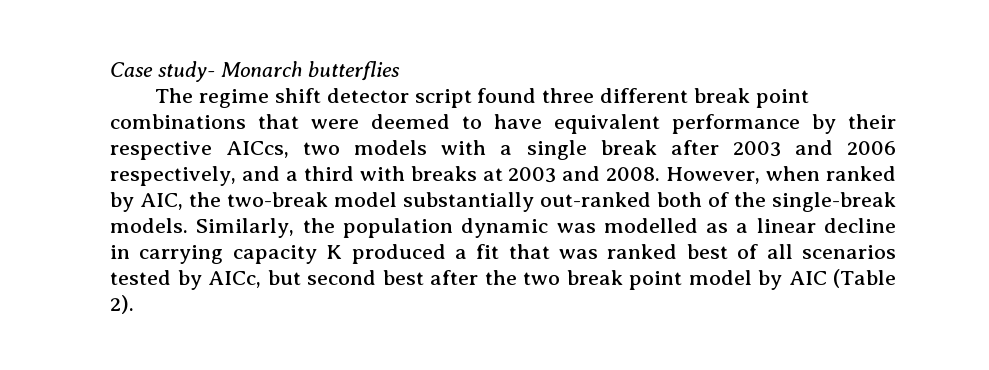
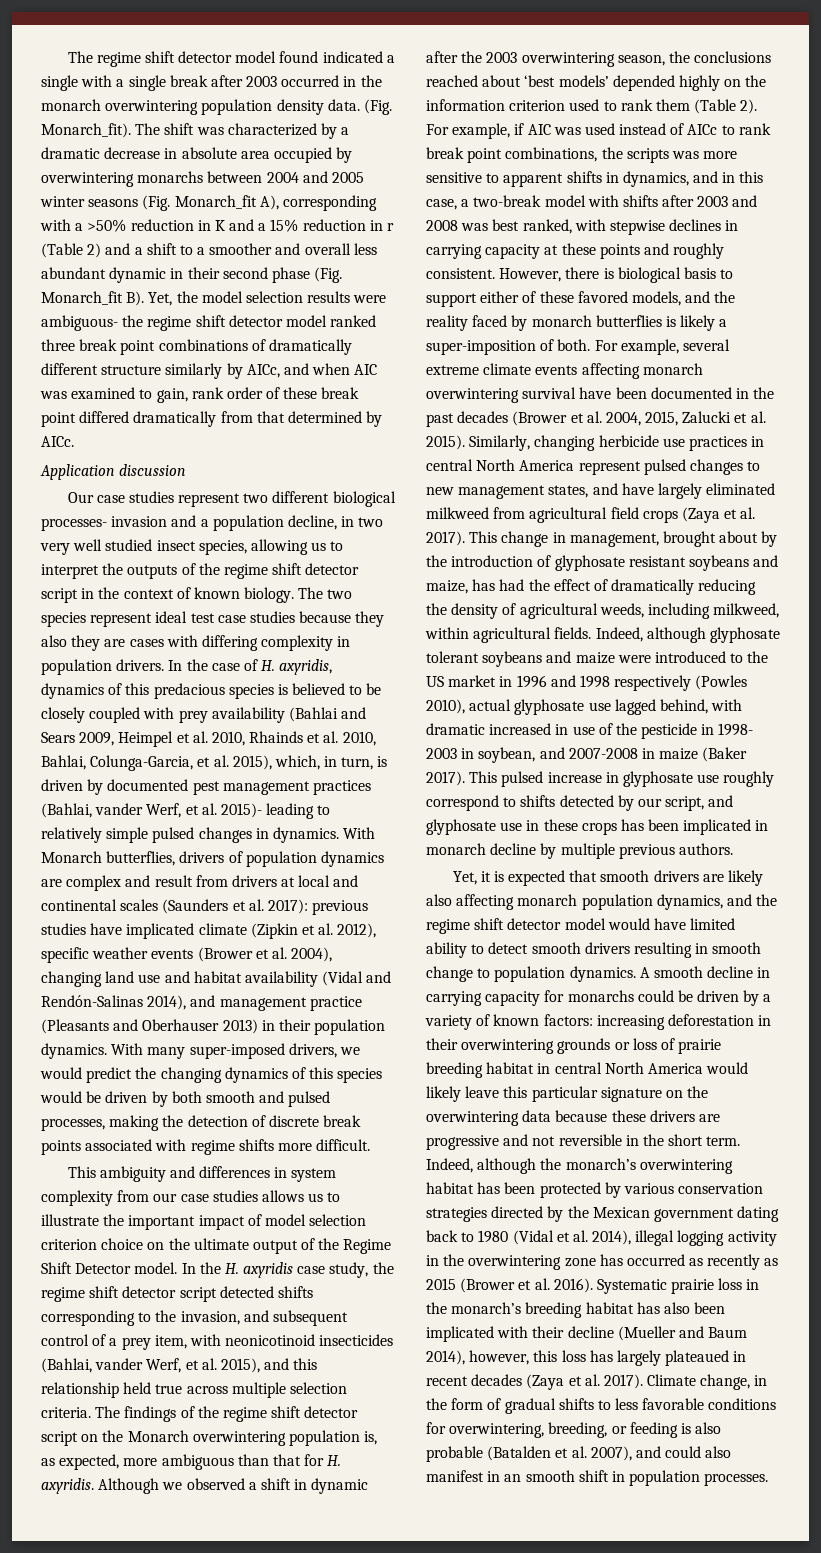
[110,61,401,82] [155,88,809,108] [110,114,896,134] [110,140,428,160] Case study- Monarch butterflies // The regime shift detector script found three different break point combinations that were deemed to have equivalent performance by their respective AICcs, two models -> [67,51,395,67] [41,75,78,91] The regime shift detector model found indicated a single
[794,140,896,155] [110,166,896,186] [110,192,896,212] [110,218,896,238] [110,244,896,264] [110,269,897,290] [110,295,134,314] and 2006 respectively, and a third with breaks at 2003 and 2008. However, when ranked by AIC, the two-break model substantially out-ranked both of the single-break models. Similarly, the population dynamic was modelled as a linear decline in carrying capacity K produced a fit that was ranked best of all scenarios tested by AICc, but second best after the two break point model by AIC (Table 2). -> [281,75,382,87] [41,99,392,115] [41,123,350,139] [41,147,353,163] [41,171,364,187] [40,195,377,211] [40,219,395,232] [41,243,377,258] [41,267,343,283] [41,291,387,306] [41,315,377,331] [41,339,352,355] [41,363,378,379] [40,387,360,403] [41,411,383,427] [41,436,74,447] [40,464,187,480] [67,491,396,507] [41,515,384,531] [40,539,344,555] [41,563,360,579] [41,587,353,603] [41,611,385,627] [41,635,351,651] [41,659,333,675] [41,683,382,699] [41,707,367,723] [41,731,376,747] [41,755,388,771] [41,779,371,795] [41,803,331,819] [41,827,376,843] [41,851,384,867] [41,875,359,891] [41,899,369,915] [41,923,377,939] [41,947,333,963] [41,971,392,987] [41,995,362,1011] [41,1019,386,1035] [41,1043,360,1059] [40,1067,383,1083] [40,1091,331,1107] [41,1115,362,1131] [41,1139,371,1155] [67,1166,337,1182] [41,1190,341,1206] [41,1214,367,1230] [41,1238,392,1254] [41,1262,394,1278] [41,1286,313,1302] [41,1310,348,1326] [41,1334,394,1350] [41,1358,318,1373] [41,1382,347,1398] [41,1406,359,1422] [41,1430,378,1446] [41,1454,342,1470] [41,1478,369,1494] [426,51,772,67] [426,75,767,91] [426,99,758,114] [426,123,771,139] [426,147,738,163] [426,171,764,187] [426,195,758,210] [426,219,739,235] [426,243,725,259] [426,267,734,283] [426,291,736,307] [426,315,728,331] [426,339,730,355] [426,363,703,379] [426,387,775,403] [426,411,766,427] [426,435,765,451] [426,459,761,475] [426,483,776,499] [426,507,756,523] [426,531,778,547] [426,555,779,571] [426,579,757,595] [426,603,780,619] [425,627,780,643] [426,651,769,667] [426,675,748,691] [426,699,743,715] [426,723,754,739] [426,747,748,763] [426,771,775,787] [426,795,734,811] [426,819,769,835] [426,843,733,859] [452,870,764,886] [426,894,778,910] [426,918,736,934] [426,942,762,958] [426,966,771,982] [426,990,772,1006] [425,1014,772,1030] [426,1038,722,1054] [426,1062,749,1078] [426,1086,709,1102] [426,1110,720,1126] [426,1134,741,1150] [426,1158,733,1174] [426,1182,764,1198] [426,1206,780,1222] [426,1230,777,1246] [426,1254,779,1270] [426,1278,760,1294] [426,1302,726,1318] [426,1326,748,1342] [426,1350,747,1366] [426,1374,768,1390] [426,1398,777,1414] [426,1422,722,1438] [426,1446,732,1462] [426,1470,769,1486] occurred in the monarch overwintering population density data. (Fig. Monarch_fit). The shift was characterized by a dramatic decrease in absolute area occupied by overwintering monarchs between 2004 and 2005 winter seasons (Fig. Monarch_fit A), corresponding with a >50% reduction in K and a 15% reduction in r (Table 2) and a shift to a smoother and overall less abundant dynamic in their second phase (Fig. Monarch_fit B). Yet, the model selection results were ambiguous- the regime shift detector model ranked three break point combinations of dramatically different structure similarly by AICc, and when AIC was examined to gain, rank order of these break point differed dramatically from that determined by AICc. // Application discussion // Our case studies represent two different biological processes- invasion and a population decline, in two very well studied insect species, allowing us to interpret the outputs of the regime shift detector script in the context of known biology. The two species represent ideal test case studies because they also they are cases with differing complexity in population drivers. In the case of H. axyridis, dynamics of this predacious species is believed to be closely coupled with prey availability (Bahlai and Sears 2009, Heimpel et al. 2010, Rhainds et al. 2010, Bahlai, Colunga-Garcia, et al. 2015), which, in turn, is driven by documented pest management practices (Bahlai, vander Werf, et al. 2015)- leading to relatively simple pulsed changes in dynamics. With Monarch butterflies, drivers of population dynamics are complex and result from drivers at local and continental scales (Saunders et al. 2017): previous studies have implicated climate (Zipkin et al. 2012), specific weather events (Brower et al. 2004), changing land use and habitat availability (Vidal and Rendón-Salinas 2014), and management practice (Pleasants and Oberhauser 2013) in their population dynamics. With many super-imposed drivers, we would predict the changing dynamics of this species would be driven by both smooth and pulsed processes, making the detection of discrete break points associated with regime shifts more difficult. // This ambiguity and differences in system complexity from our case studies allows us to illustrate the important impact of model selection criterion choice on the ultimate output of the Regime Shift Detector model. In the H. axyridis case study, the regime shift detector script detected shifts corresponding to the invasion, and subsequent control of a prey item, with neonicotinoid insecticides (Bahlai, vander Werf, et al. 2015), and this relationship held true across multiple selection criteria. The findings of the regime shift detector script on the Monarch overwintering population is, as expected, more ambiguous than that for H. axyridis. Although we observed a shift in dynamic after the 2003 overwintering season, the conclusions reached about ‘best models’ depended highly on the information criterion used to rank them (Table 2). For example, if AIC was used instead of AICc to rank break point combinations, the scripts was more sensitive to apparent shifts in dynamics, and in this case, a two-break model with shifts after 2003 and 2008 was best ranked, with stepwise declines in carrying capacity at these points and roughly consistent. However, there is biological basis to support either of these favored models, and the reality faced by monarch butterflies is likely a super-imposition of both. For example, several extreme climate events affecting monarch overwintering survival have been documented in the past decades (Brower et al. 2004, 2015, Zalucki et al. 2015). Similarly, changing herbicide use practices in central North America represent pulsed changes to new management states, and have largely eliminated milkweed from agricultural field crops (Zaya et al. 2017). This change in management, brought about by the introduction of glyphosate resistant soybeans and maize, has had the effect of dramatically reducing the density of agricultural weeds, including milkweed, within agricultural fields. Indeed, although glyphosate tolerant soybeans and maize were introduced to the US market in 1996 and 1998 respectively (Powles 2010), actual glyphosate use lagged behind, with dramatic increased in use of the pesticide in 1998- 2003 in soybean, and 2007-2008 in maize (Baker 2017). This pulsed increase in glyphosate use roughly correspond to shifts detected by our script, and glyphosate use in these crops has been implicated in monarch decline by multiple previous authors. // Yet, it is expected that smooth drivers are likely also affecting monarch population dynamics, and the regime shift detector model would have limited ability to detect smooth drivers resulting in smooth change to population dynamics. A smooth decline in carrying capacity for monarchs could be driven by a variety of known factors: increasing deforestation in their overwintering grounds or loss of prairie breeding habitat in central North America would likely leave this particular signature on the overwintering data because these drivers are progressive and not reversible in the short term. Indeed, although the monarch’s overwintering habitat has been protected by various conservation strategies directed by the Mexican government dating back to 1980 (Vidal et al. 2014), illegal logging activity in the overwintering zone has occurred as recently as 2015 (Brower et al. 2016). Systematic prairie loss in the monarch’s breeding habitat has also been implicated with their decline (Mueller and Baum 2014), however, this loss has largely plateaued in recent decades (Zaya et al. 2017). Climate change, in the form of gradual shifts to less favorable conditions for overwintering, breeding, or feeding is also probable (Batalden et al. 2007), and could also manifest in an smooth shift in population processes.

